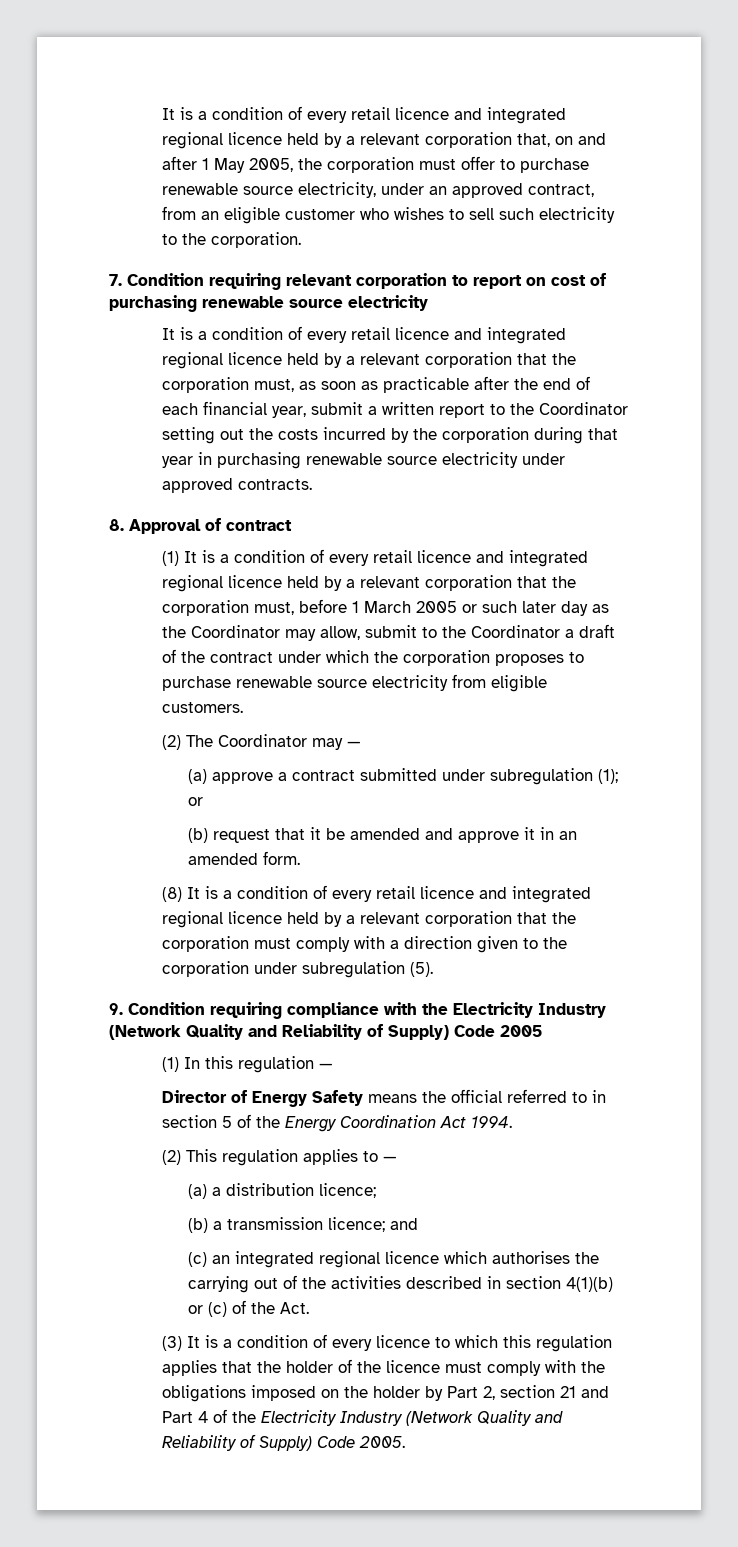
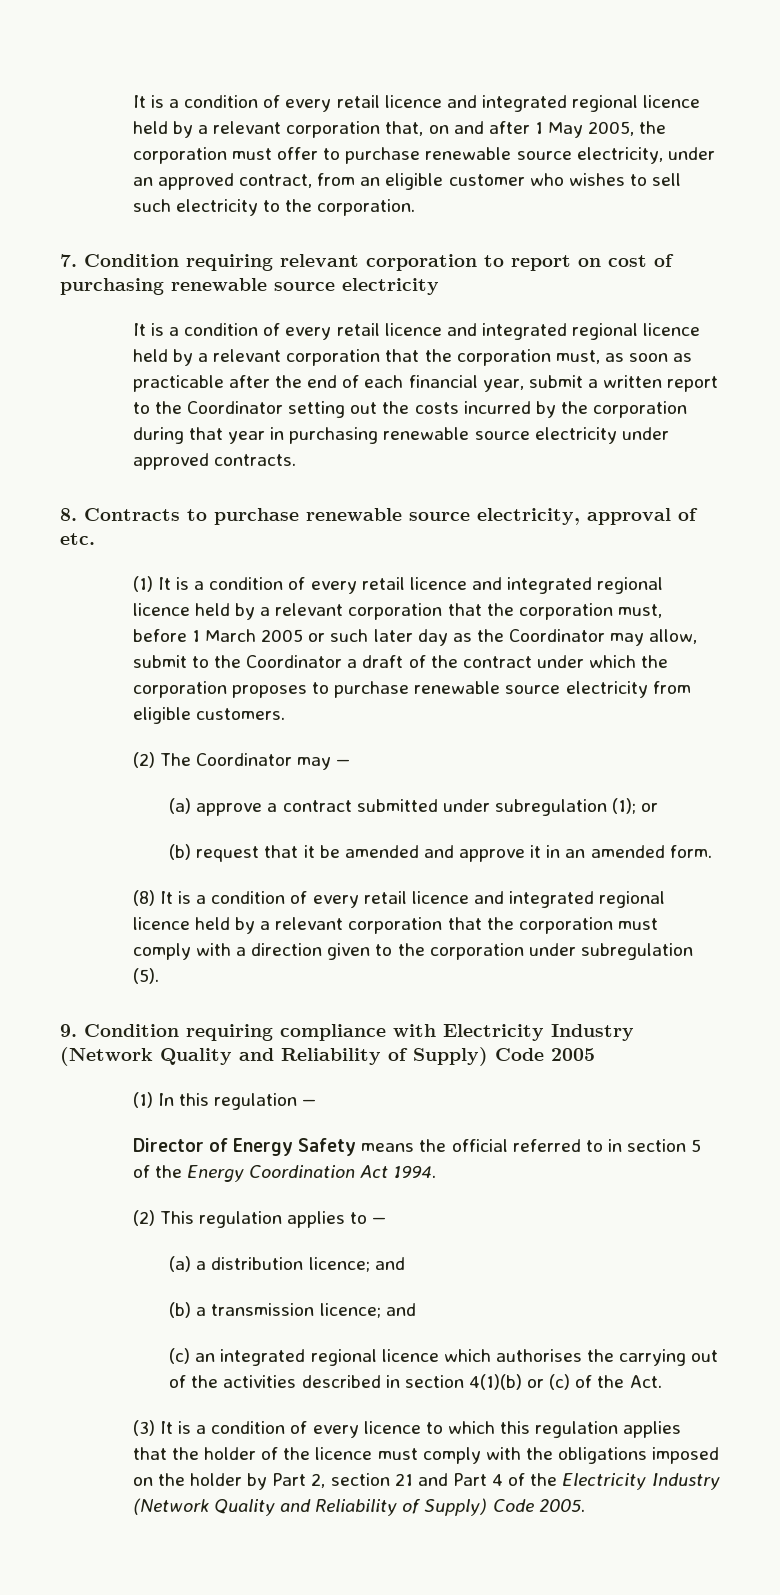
[129,518,292,534] Approval of contract -> [84,508,698,525] [60,533,95,545] Contracts to purchase renewable source electricity, approval of etc.
[422,1003,448,1015] the -> (436, 1030) none
(377, 1190) none -> [374,1257,405,1270] and

